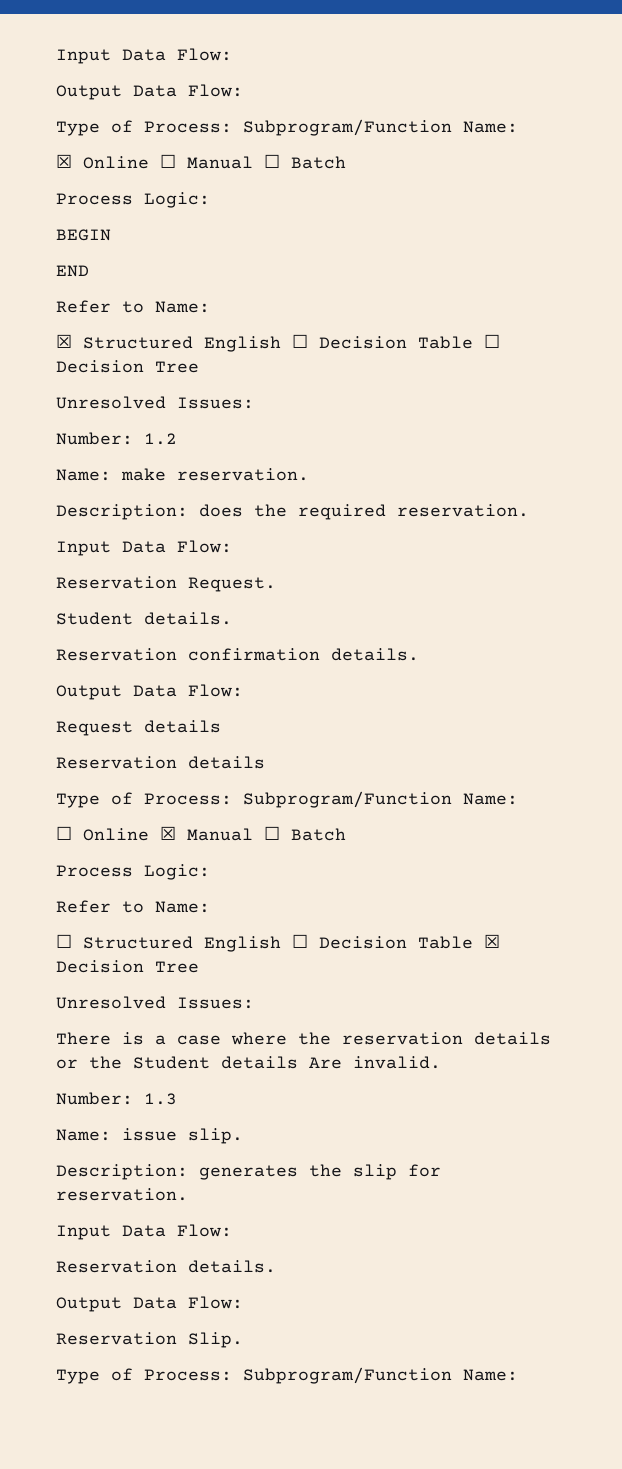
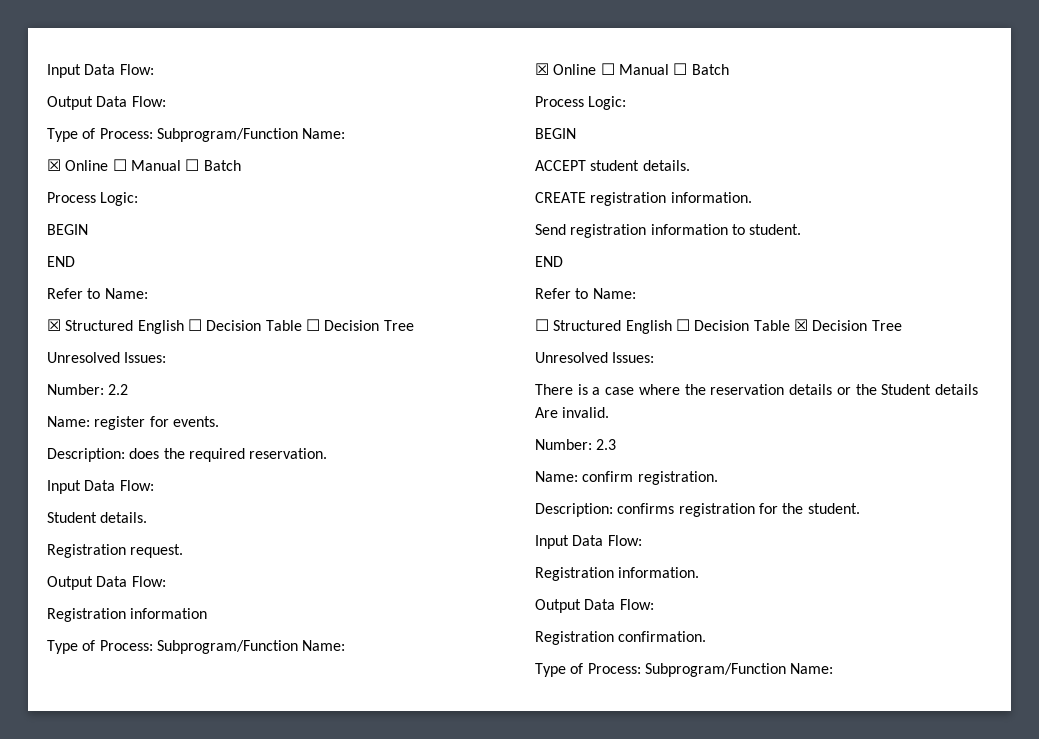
[144,433,177,445] [56,468,309,481] 1.2 // Name: make reservation. -> [108,384,129,395] [47,416,219,430] 2.2 // Name: register for events.
[56,576,276,592] // Reservation Request. -> (154, 485) none
[56,648,419,661] [56,684,243,700] [56,720,221,736] [56,756,265,769] [56,791,518,808] [56,826,346,841] [56,864,210,880] Reservation confirmation details. // Output Data Flow: // Request details // Reservation details // Type of Process: Subprogram/Function Name: // ☐ Online ☒ Manual ☐ Batch // Process Logic: -> [47,544,184,558] [47,576,166,590] [47,608,208,622] [47,640,346,654] [535,63,729,75] [535,96,627,110] [535,128,576,139] [535,160,690,171] [535,192,752,206] [535,224,802,238] [535,256,563,267] Registration request. // Output Data Flow: // Registration information // Type of Process: Subprogram/Function Name: // ☒ Online ☐ Manual ☐ Batch // Process Logic: // BEGIN // ACCEPT student details. // CREATE registration information. // Send registration information to student. // END
[144,1093,177,1105] [56,1128,243,1144] [56,1164,441,1180] [56,1188,188,1201] [56,1224,232,1240] [56,1260,276,1273] [56,1296,243,1312] [56,1332,243,1348] 1.3 // Name: issue slip. // Description: generates the slip for reservation. // Input Data Flow: // Reservation details. // Output Data Flow: // Reservation Slip. -> [596,439,617,450] [535,471,718,485] [535,503,860,517] [535,535,642,549] [535,567,700,581] [535,599,654,613] [535,631,707,645] 2.3 // Name: confirm registration. // Description: confirms registration for the student. // Input Data Flow: // Registration information. // Output Data Flow: // Registration confirmation.

